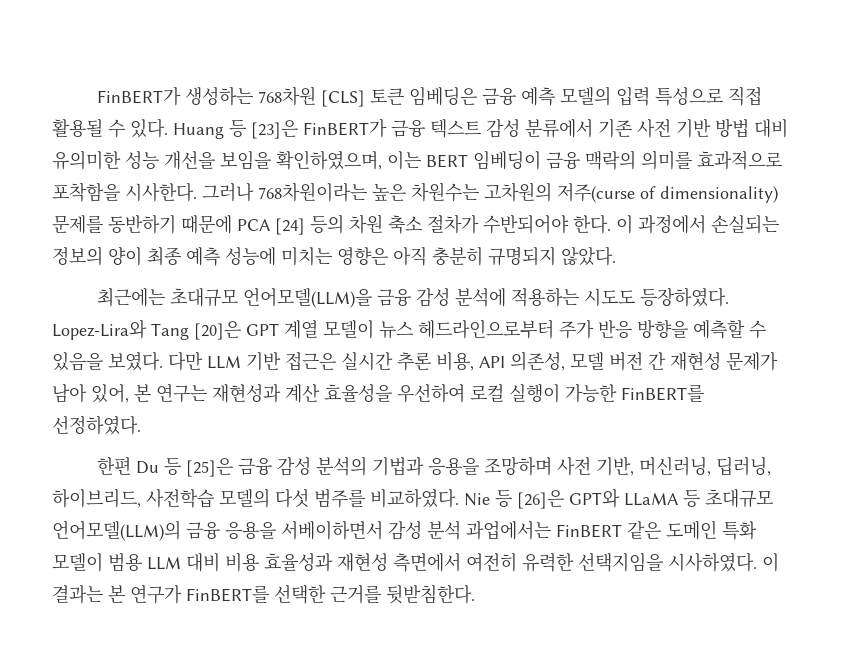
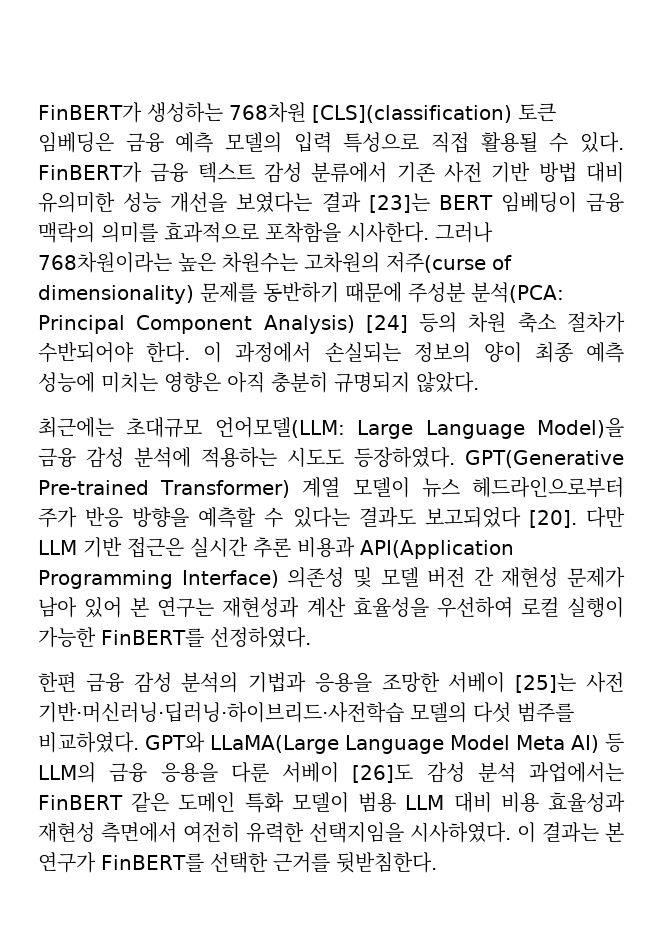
[321,90,366,107] [CLS] -> [311,105,512,123] [CLS](classification)
[173,120,298,139] Huang 등 [23]은 -> (624, 142) none
[220,150,421,170] 보임을 확인하였으며, 이는 -> [236,192,430,213] 보였다는 결과 [23]는
[237,219,271,231] PCA -> [408,282,564,303] [38,315,355,334] 주성분 분석(PCA: Principal Component Analysis)
[243,287,373,308] 언어모델(LLM)을 -> [214,417,624,439] 언어모델(LLM: Large Language Model)을
[52,319,279,340] Lopez-Lira와 Tang [20]은 GPT -> [465,450,624,468] [38,480,291,498] GPT(Generative Pre-trained Transformer)
[52,351,163,371] 있음을 보였다. -> [292,507,577,528] 있다는 결과도 보고되었다 [20].
[436,351,565,371] 비용, API 의존성, -> [297,537,514,559] [38,567,372,589] 비용과 API(Application Programming Interface) 의존성 및
[91,384,129,403] 있어, -> [84,597,123,618] 있어
[136,458,234,477] Du 등 [25]은 -> (76, 682) none
[484,456,772,476] [52,488,773,509] [52,520,383,541] 조망하며 사전 기반, 머신러닝, 딥러닝, 하이브리드, 사전학습 모델의 다섯 범주를 비교하였다. Nie 등 [26]은 GPT와 LLaMA 등 초대규모 언어모델(LLM)의 금융 응용을 서베이하면서 -> [381,672,624,693] [38,702,574,723] [38,732,624,754] [38,762,414,783] 조망한 서베이 [25]는 사전 기반·머신러닝·딥러닝·하이브리드·사전학습 모델의 다섯 범주를 비교하였다. GPT와 LLaMA(Large Language Model Meta AI) 등 LLM의 금융 응용을 다룬 서베이 [26]도

